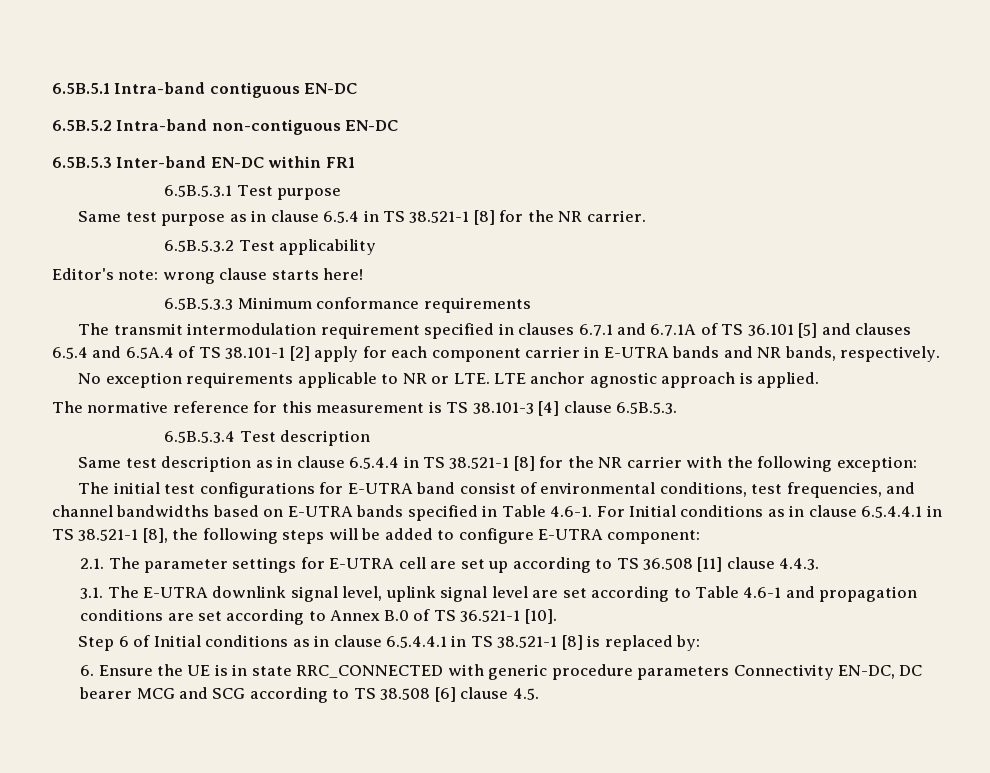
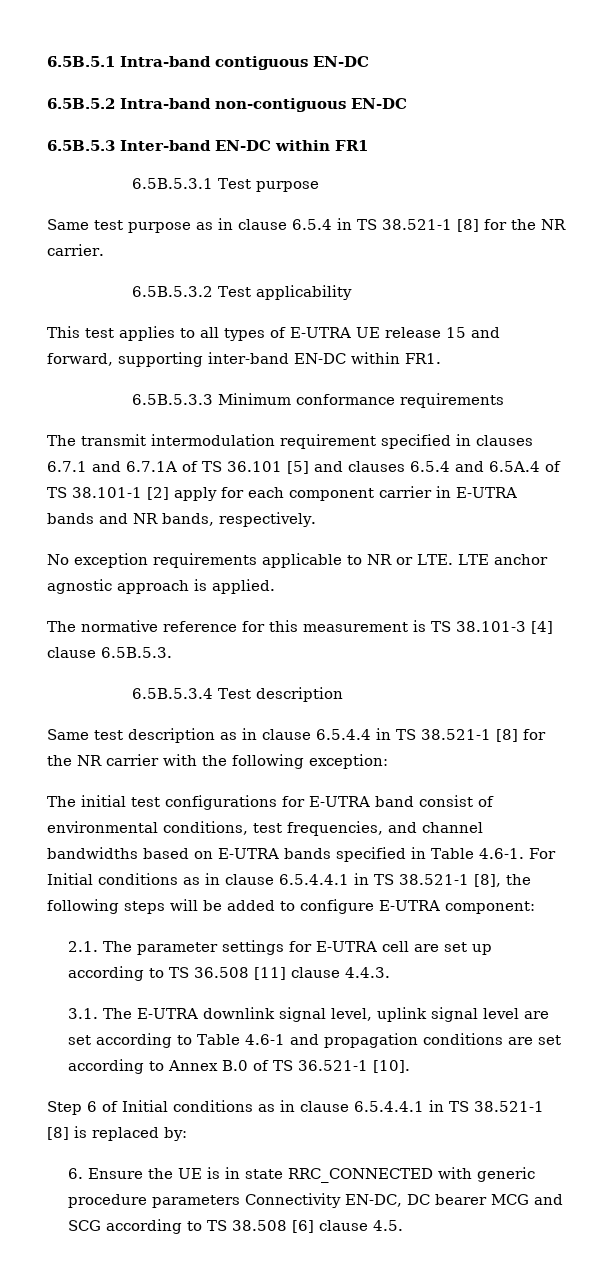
[52,268,364,284] Editor's note: wrong clause starts here! -> [47,326,500,341] [47,352,441,367] This test applies to all types of E-UTRA UE release 15 and forward, supporting inter-band EN-DC within FR1.

